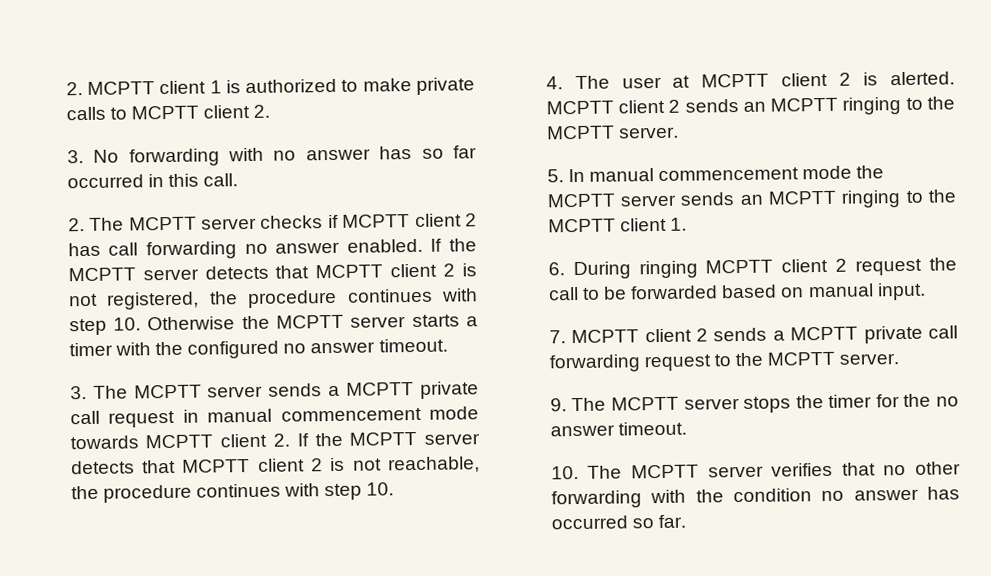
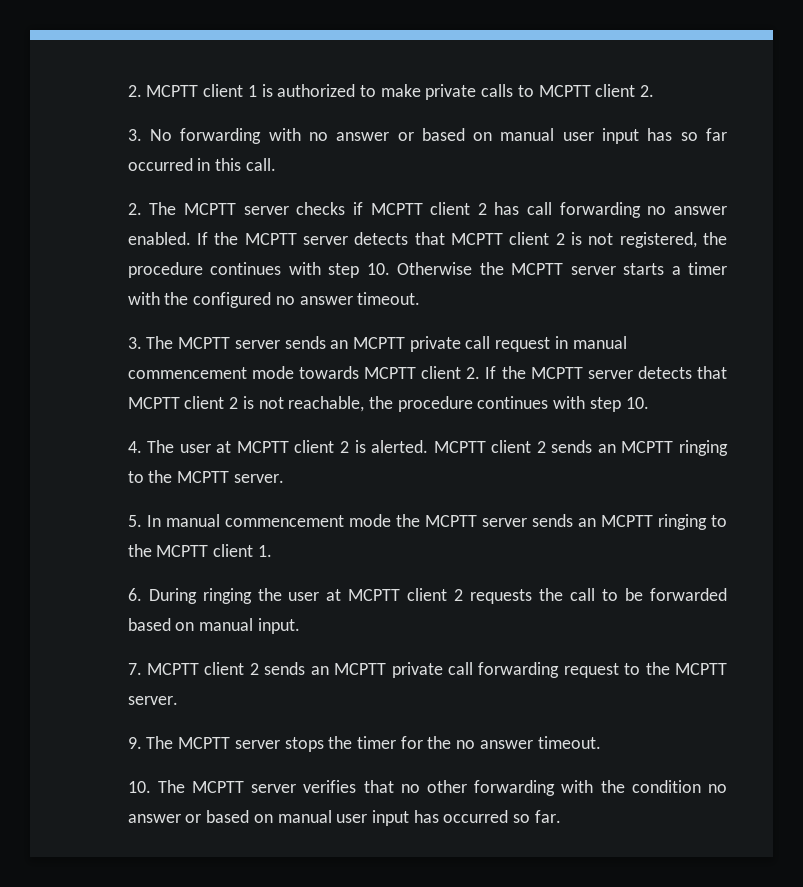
(371, 154) none -> [397,128,640,144] or based on manual user input
[328,385,341,397] a -> [330,340,349,349] an
[705,258,923,276] MCPTT client 2 request -> [257,588,533,604] the user at MCPTT client 2 requests
[772,330,785,341] a -> [310,666,329,675] an
(919, 494) none -> [185,810,409,826] or based on manual user input

